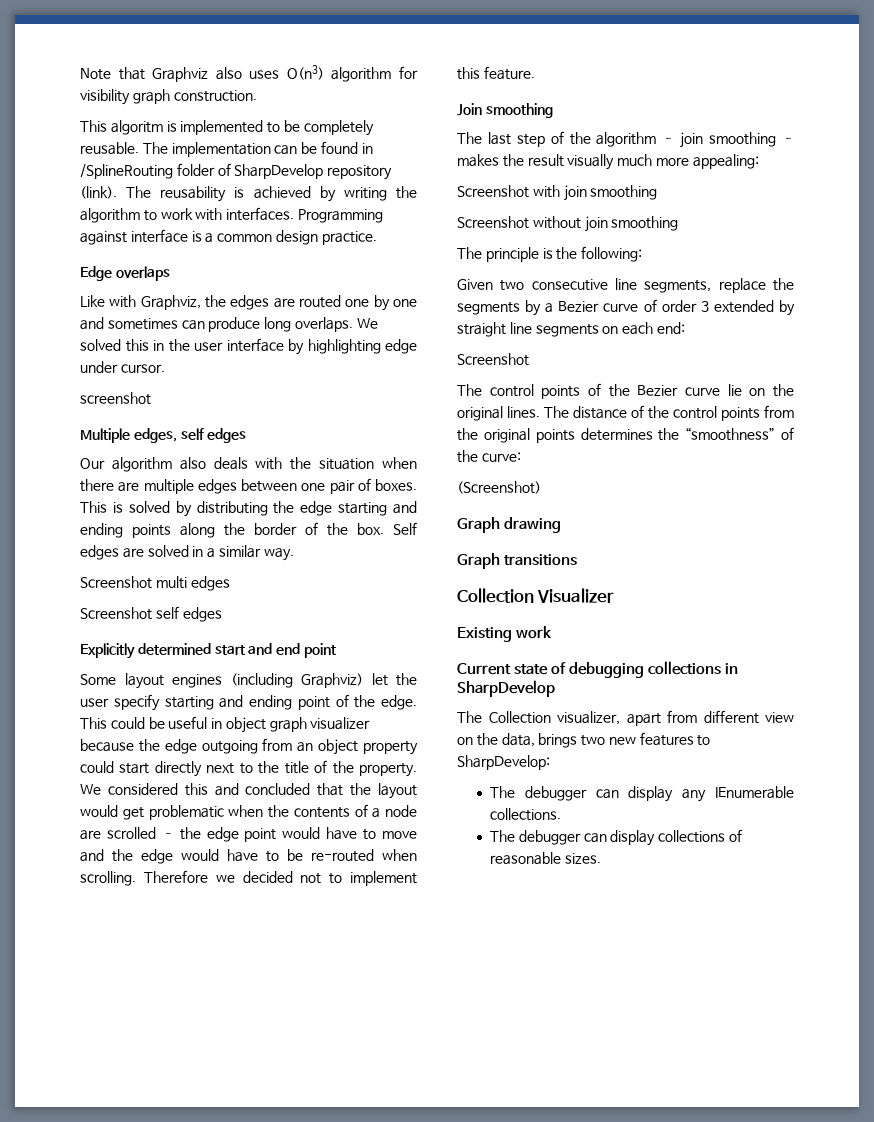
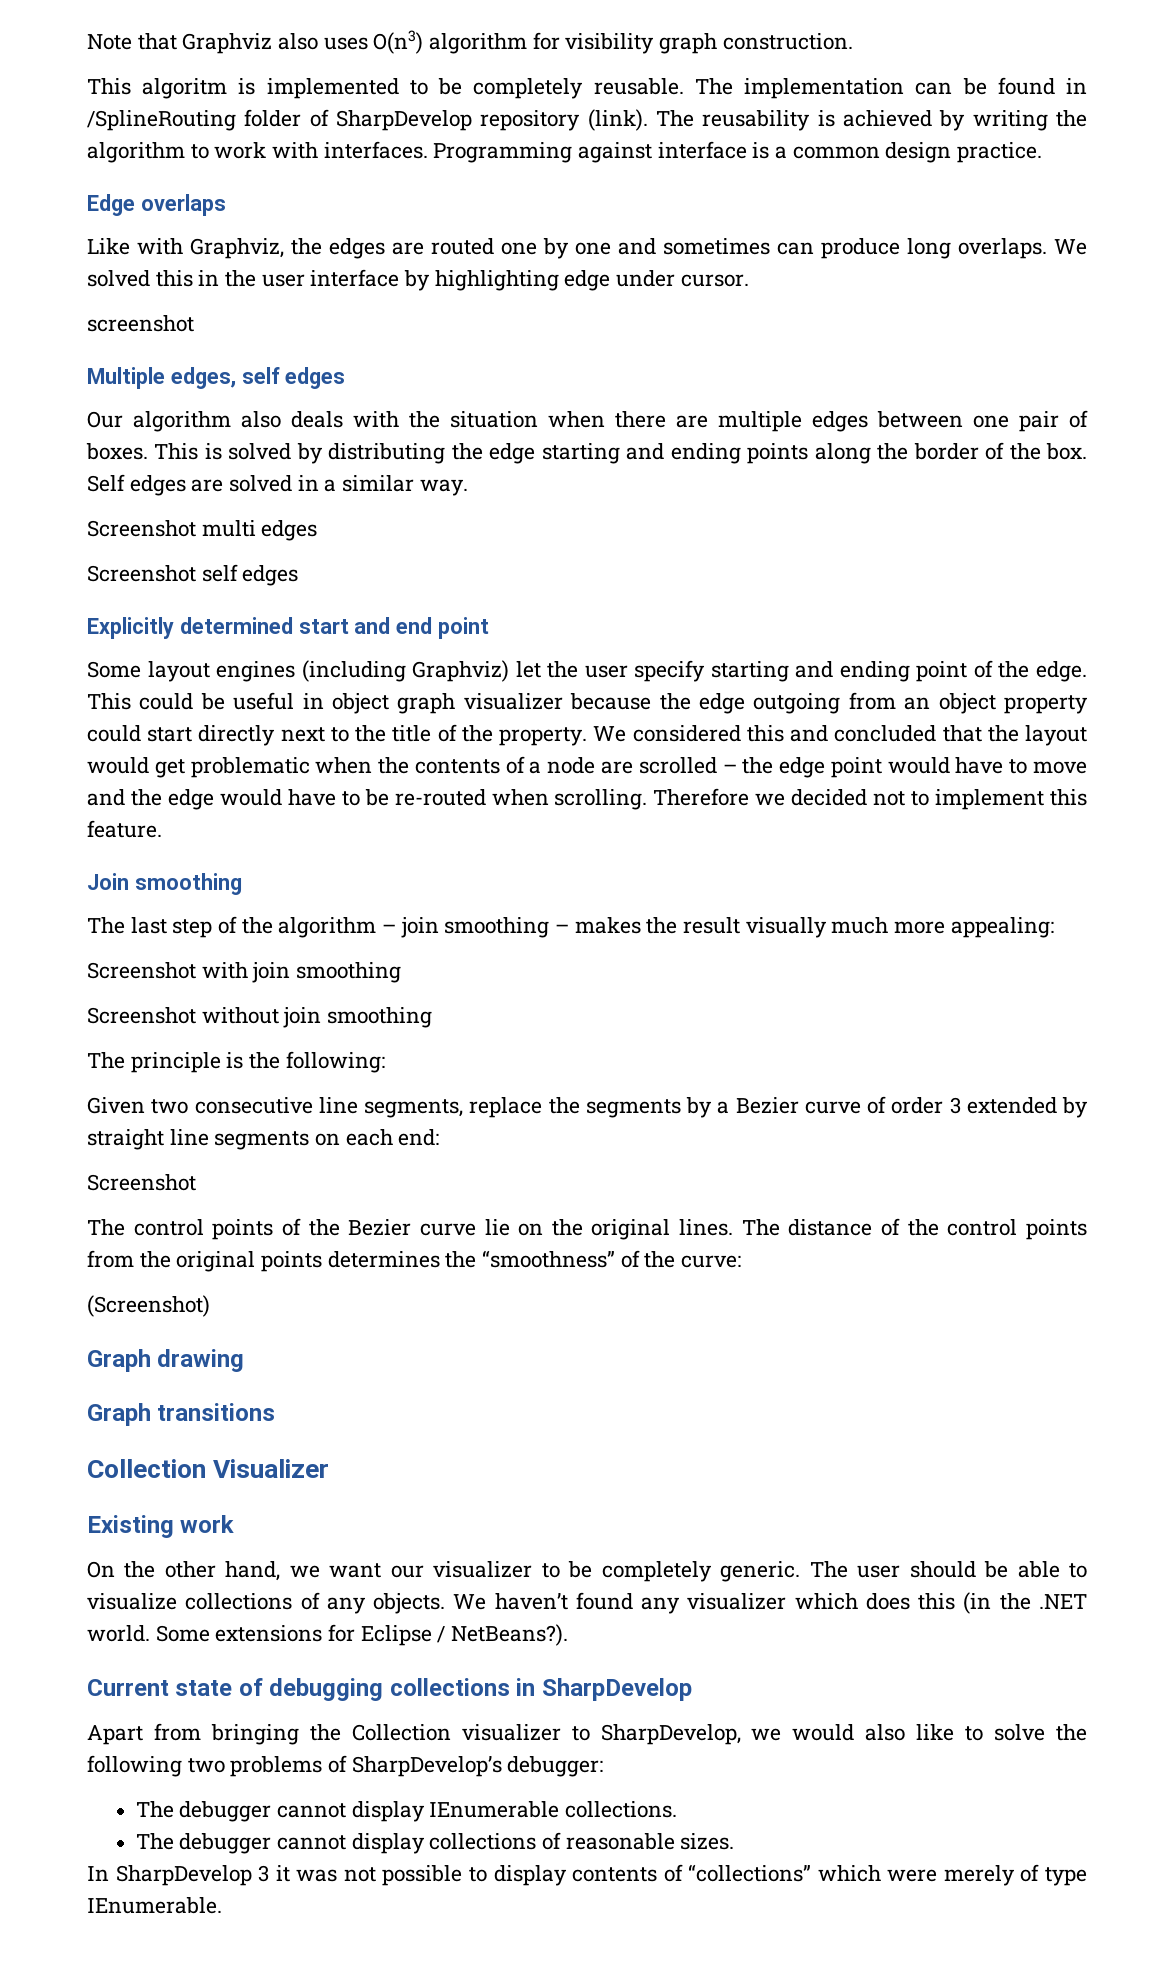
(553, 632) none -> [87,1561,1088,1582] [87,1592,1087,1614] [87,1624,569,1646] // On the other hand, we want our visualizer to be completely generic. The user should be able to visualize collections of any objects. We haven’t found any visualizer which does this (in the .NET world. Some extensions for Eclipse / NetBeans?).
[457,710,794,726] [457,732,711,748] [457,755,550,770] [490,786,707,802] The Collection visualizer, apart from different view on the data, brings two new features to SharpDevelop: // The debugger can display any -> [87,1723,1087,1745] [87,1755,604,1777] [135,1801,425,1822] Apart from bringing the Collection visualizer to SharpDevelop, we would also like to solve the following two problems of SharpDevelop’s debugger: // The debugger cannot display
[583,833,607,843] can -> [276,1835,346,1850] cannot
(601, 858) none -> [87,1864,1087,1886] [87,1897,222,1914] // In SharpDevelop 3 it was not possible to display contents of “collections” which were merely of type IEnumerable.

